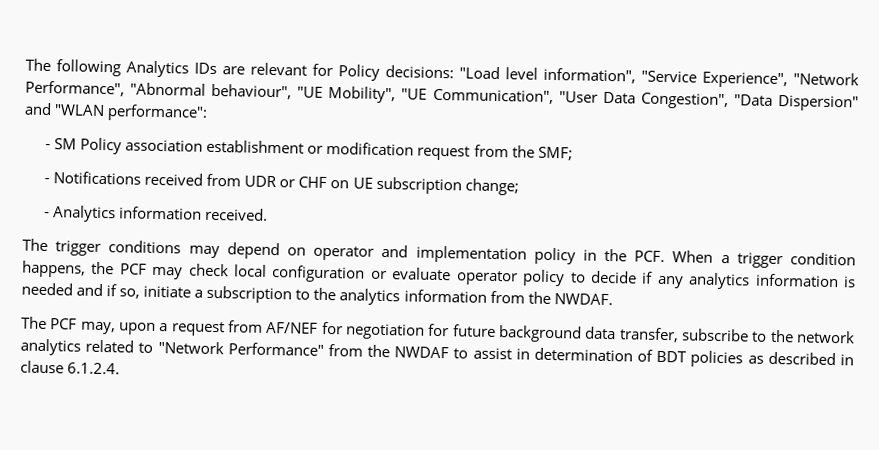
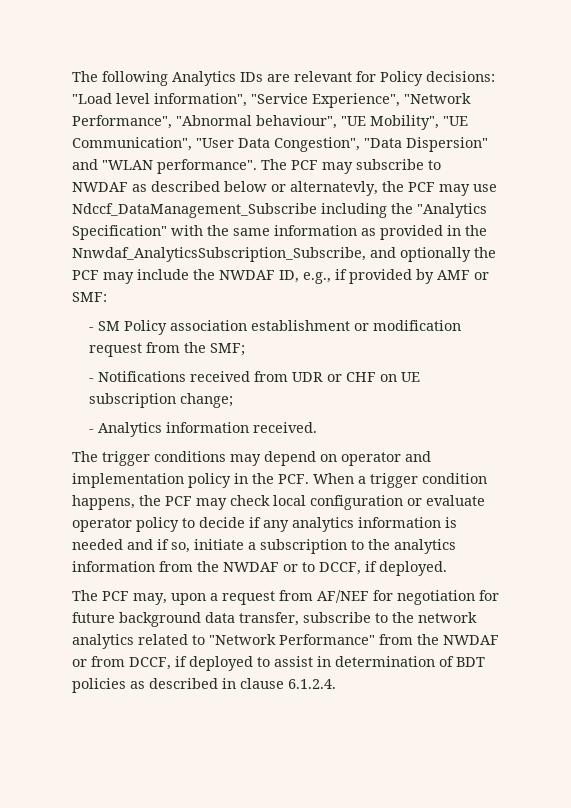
[107,104,209,122] performance": -> [157,159,441,174] [72,181,497,196] [72,203,487,218] [72,225,487,240] [72,247,496,262] [72,269,489,284] [72,292,107,302] performance". The PCF may subscribe to NWDAF as described below or alternatevly, the PCF may use Ndccf_DataManagement_Subscribe including the "Analytics Specification" with the same information as provided in the Nnwdaf_AnalyticsSubscription_Subscribe, and optionally the PCF may include the NWDAF ID, e.g., if provided by AMF or SMF:
[553,293,613,306] NWDAF. -> [223,561,447,576] NWDAF or to DCCF, if deployed.
(450, 352) none -> [72,656,253,671] or from DCCF, if deployed

